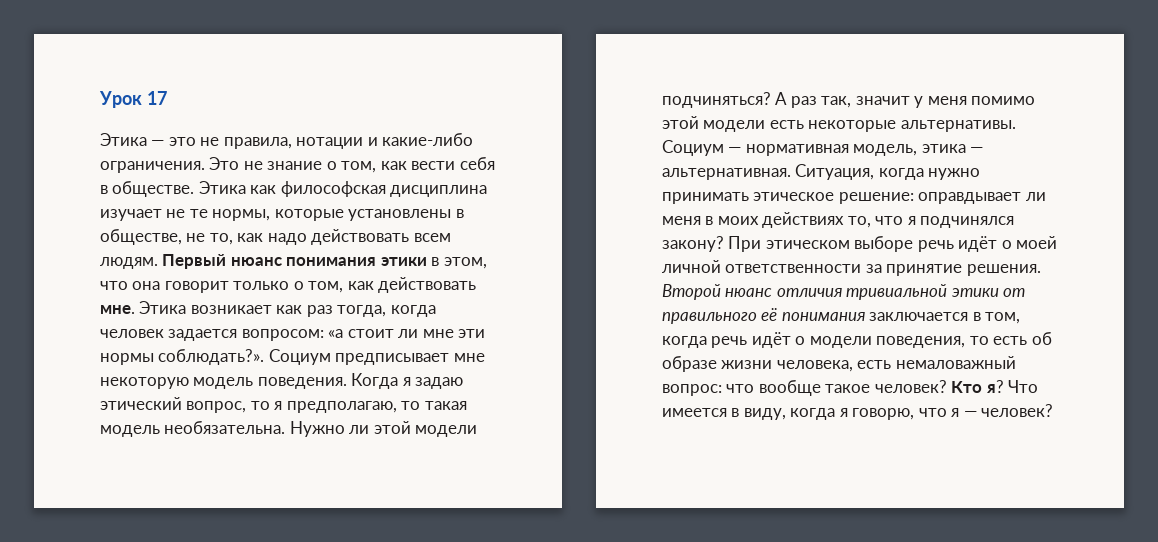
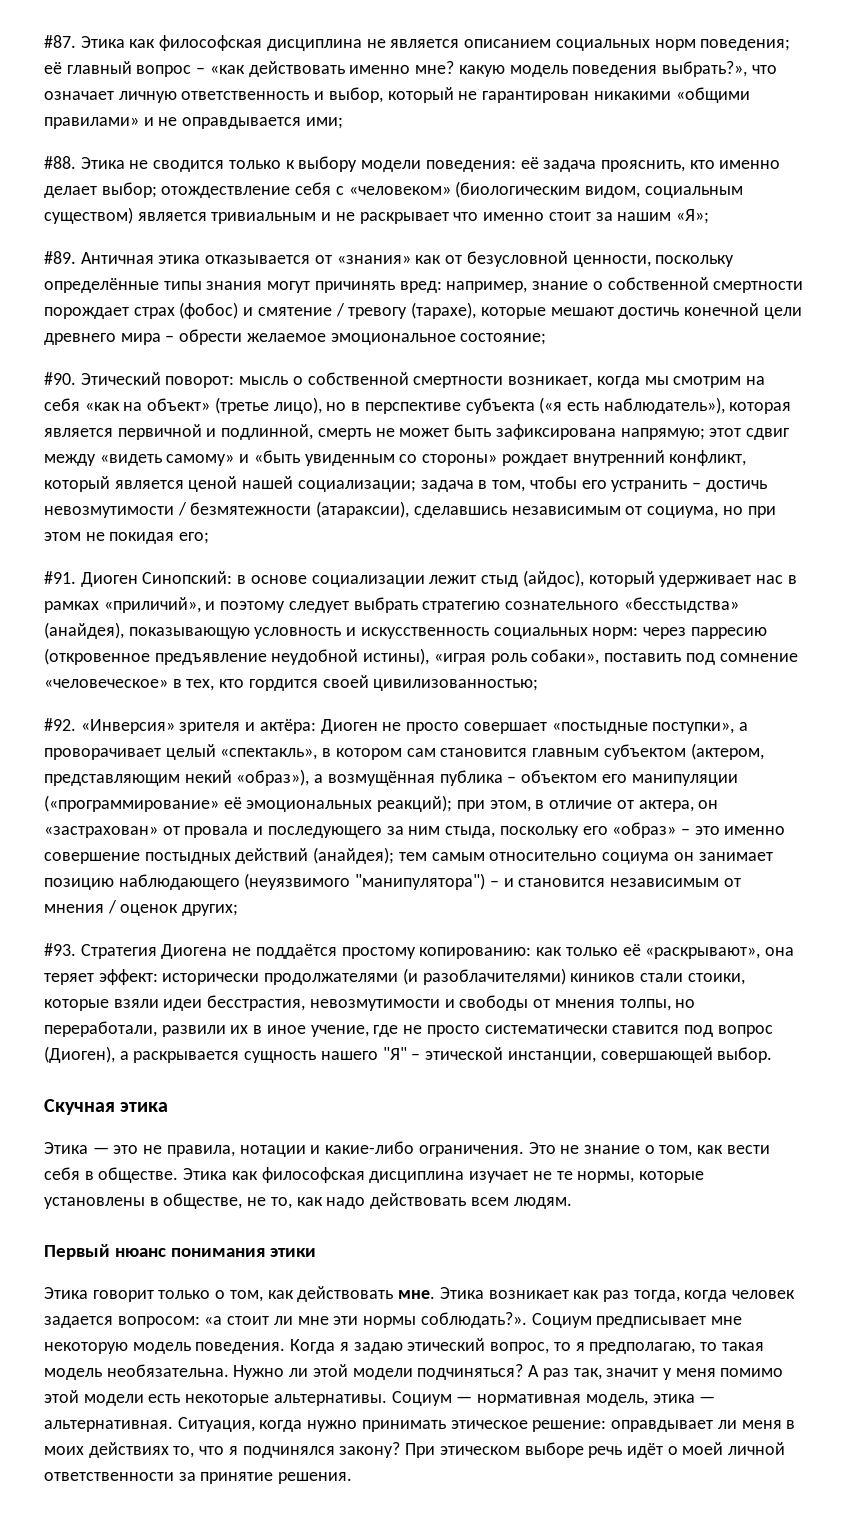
[99,91,167,108] Урок 17 -> [44,35,791,51] [44,61,777,77] [44,87,750,103] [44,117,343,129] [44,156,781,172] [44,181,743,198] [44,207,709,224] [44,251,735,267] [44,277,804,293] [44,302,802,319] [44,329,547,345] [44,372,765,388] [44,397,792,414] [44,424,790,440] [44,450,747,466] [44,476,767,492] [44,501,776,518] [44,532,210,544] [44,570,797,587] [44,597,739,613] [44,622,767,639] [44,648,798,665] [44,675,539,691] [44,718,748,734] [44,743,764,760] [44,769,738,786] [44,795,719,812] [44,822,786,838] [44,847,773,864] [44,873,741,890] [44,900,239,916] [44,943,794,959] [44,968,745,985] [44,995,696,1011] [44,1021,773,1037] [44,1046,773,1063] [44,1099,169,1115] #87. Этика как философская дисциплина не является описанием социальных норм поведения; её главный вопрос – «как действовать именно мне? какую модель поведения выбрать?», что означает личную ответственность и выбор, который не гарантирован никакими «общими правилами» и не оправдывается ими; // #88. Этика не сводится только к выбору модели поведения: её задача прояснить, кто именно делает выбор; отождествление себя с «человеком» (биологическим видом, социальным существом) является тривиальным и не раскрывает что именно стоит за нашим «Я»; // #89. Античная этика отказывается от «знания» как от безусловной ценности, поскольку определённые типы знания могут причинять вред: например, знание о собственной смертности порождает страх (фобос) и смятение / тревогу (тарахе), которые мешают достичь конечной цели древнего мира – обрести желаемое эмоциональное состояние; // #90. Этический поворот: мысль о собственной смертности возникает, когда мы смотрим на себя «как на объект» (третье лицо), но в перспективе субъекта («я есть наблюдатель»), которая является первичной и подлинной, смерть не может быть зафиксирована напрямую; этот сдвиг между «видеть самому» и «быть увиденным со стороны» рождает внутренний конфликт, который является ценой нашей социализации; задача в том, чтобы его устранить – достичь невозмутимости / безмятежности (атараксии), сделавшись независимым от социума, но при этом не покидая его; // #91. Диоген Синопский: в основе социализации лежит стыд (айдос), который удерживает нас в рамках «приличий», и поэтому следует выбрать стратегию сознательного «бесстыдства» (анайдея), показывающую условность и искусственность социальных норм: через парресию (откровенное предъявление неудобной истины), «играя роль собаки», поставить под сомнение «человеческое» в тех, кто гордится своей цивилизованностью; // #92. «Инверсия» зрителя и актёра: Диоген не просто совершает «постыдные поступки», а проворачивает целый «спектакль», в котором сам становится главным субъектом (актером, представляющим некий «образ»), а возмущённая публика – объектом его манипуляции («программирование» её эмоциональных реакций); при этом, в отличие от актера, он «застрахован» от провала и последующего за ним стыда, поскольку его «образ» – это именно совершение постыдных действий (анайдея); тем самым относительно социума он занимает позицию наблюдающего (неуязвимого "манипулятора") – и становится независимым от мнения / оценок других; // #93. Стратегия Диогена не поддаётся простому копированию: как только её «раскрывают», она теряет эффект: исторически продолжателями (и разоблачителями) киников стали стоики, которые взяли идеи бесстрастия, невозмутимости и свободы от мнения толпы, но переработали, развили их в иное учение, где не просто систематически ставится под вопрос (Диоген), а раскрывается сущность нашего "Я" – этической инстанции, совершающей выбор. // Скучная этика
(158, 263) none -> (572, 1203) //
[431,257,487,269] [100,281,161,290] в этом, что она -> [44,1287,88,1299] // Этика
[662,284,1026,300] [662,308,1021,324] [662,332,1052,348] [662,356,1016,372] [662,380,1039,396] [662,404,1054,420] Второй нюанс отличия тривиальной этики от правильного её понимания заключается в том, когда речь идёт о модели поведения, то есть об образе жизни человека, есть немаловажный вопрос: что вообще такое человек? Кто я? Что имеется в виду, когда я говорю, что я — человек? -> (353, 1478) none

